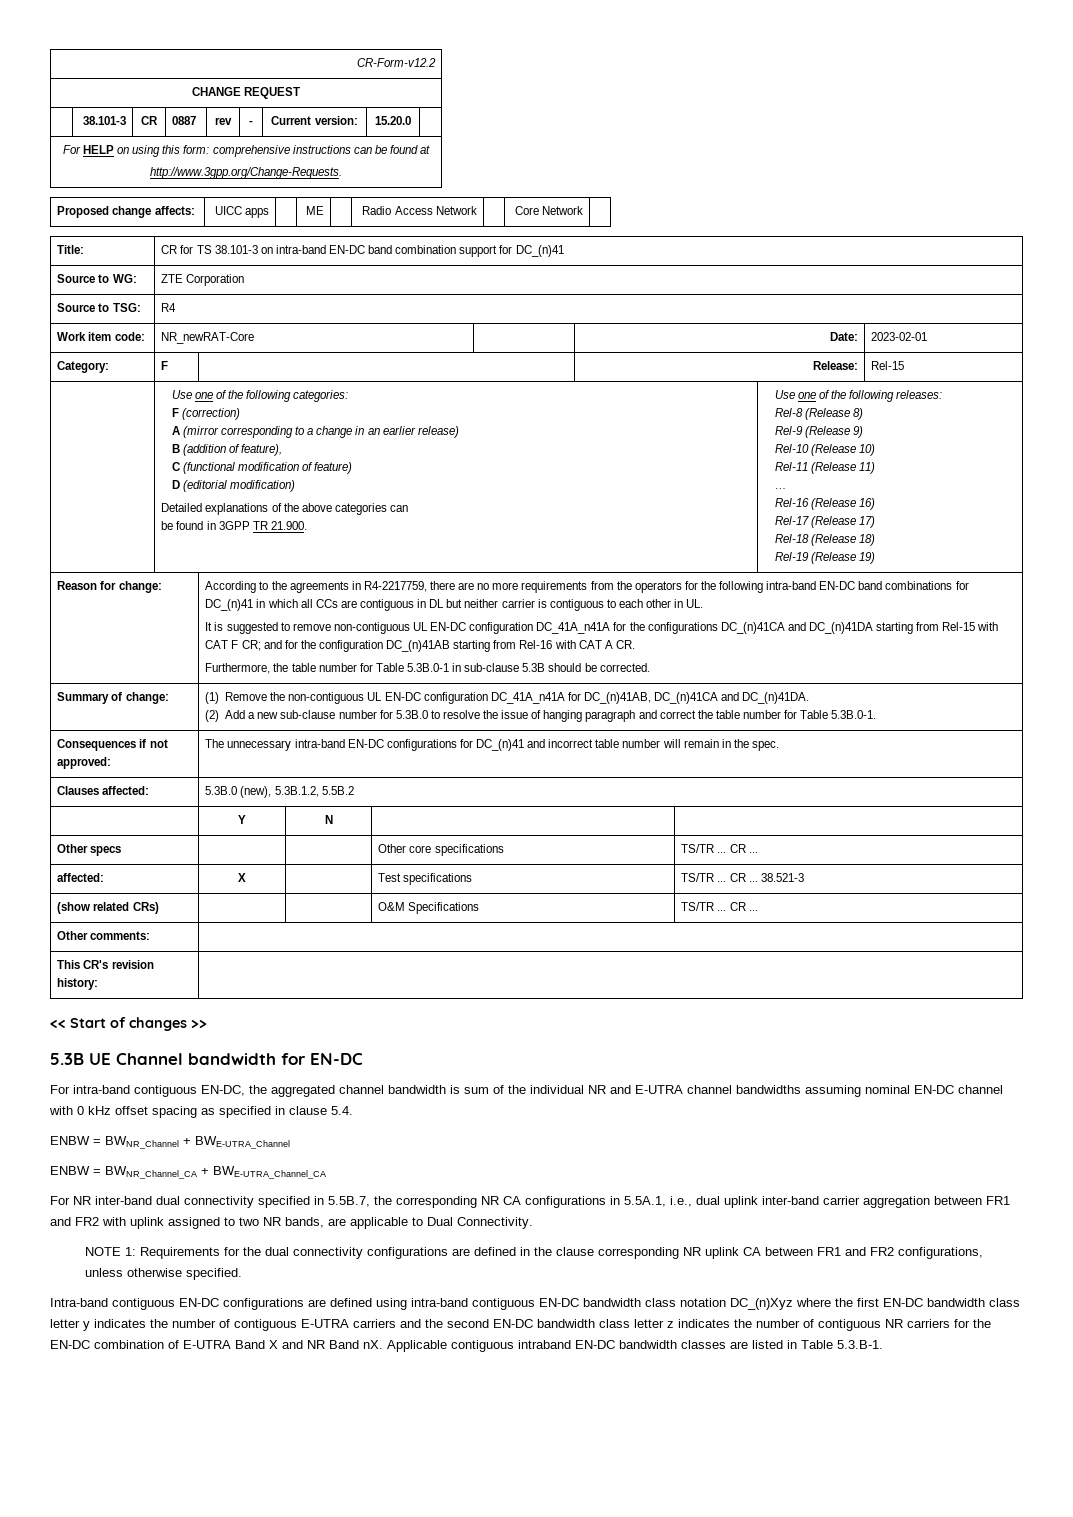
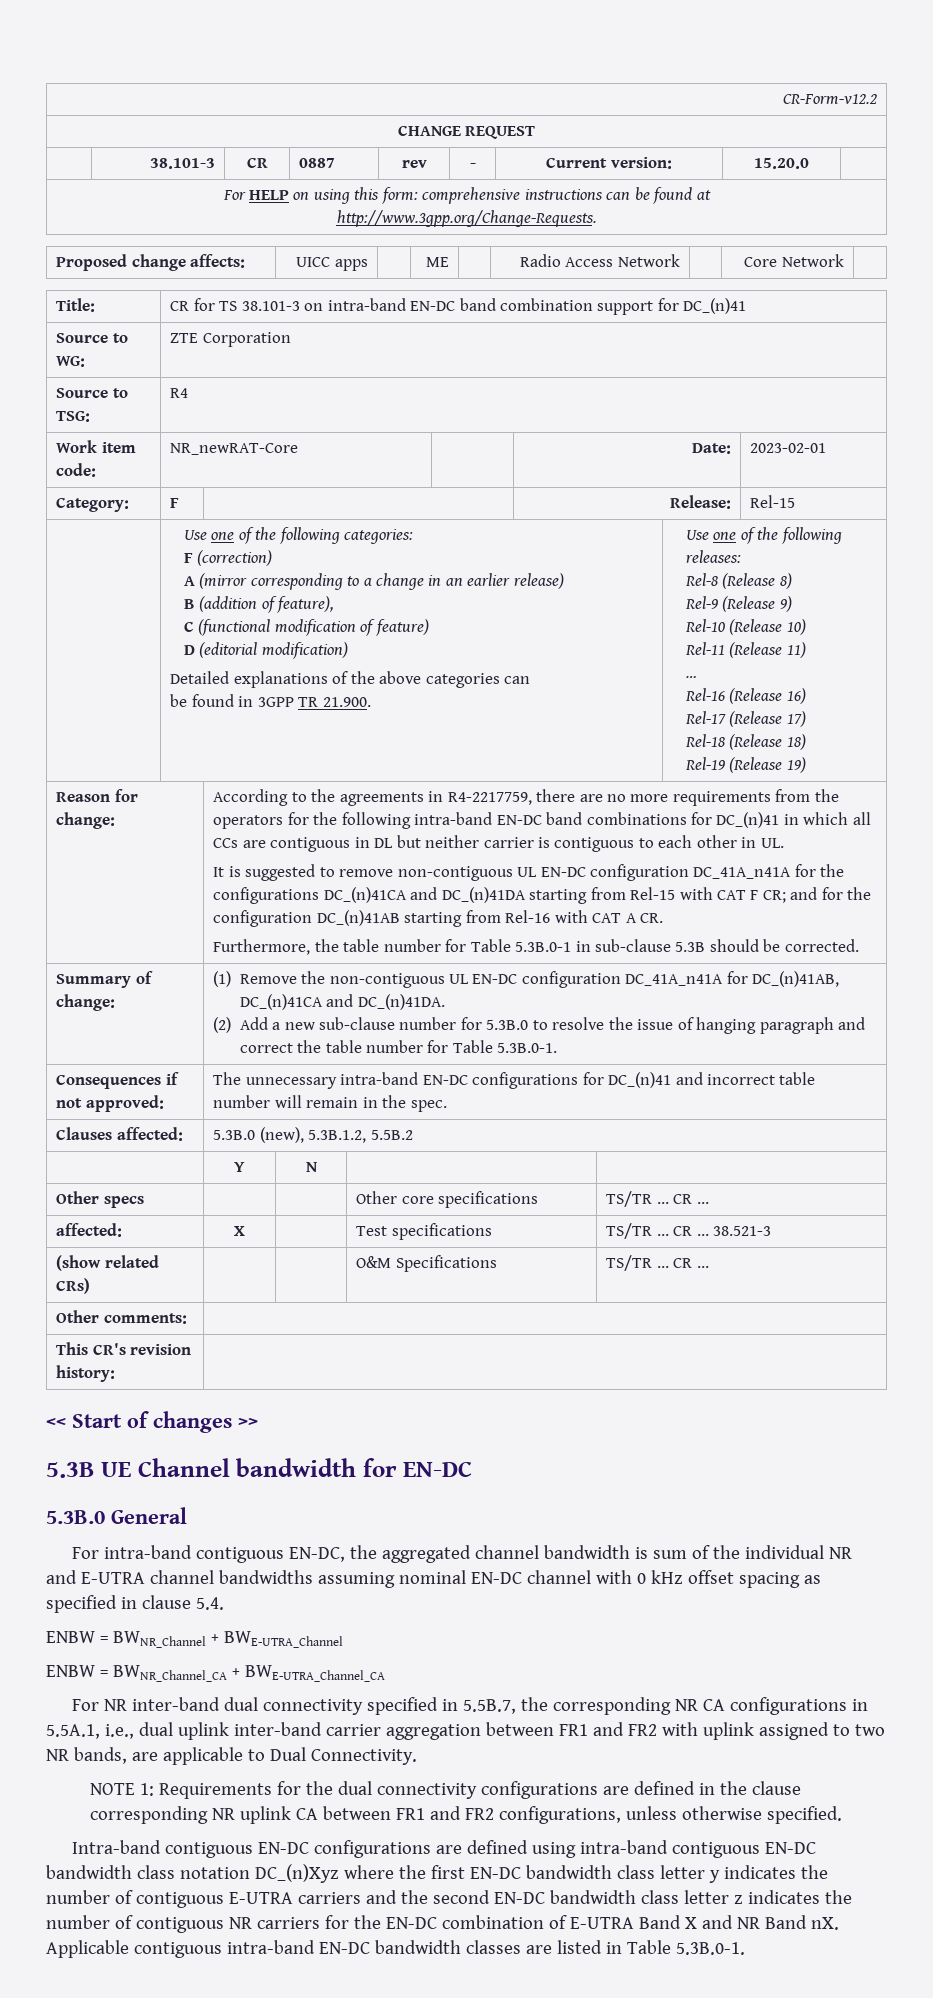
(363, 1059) none -> [46,1507,187,1524] // 5.3B.0 General
[518,1340,571,1349] intraband -> [226,1940,315,1954] intra-band
[837,1340,883,1349] 5.3.B-1. -> [675,1942,745,1955] 5.3B.0-1.

